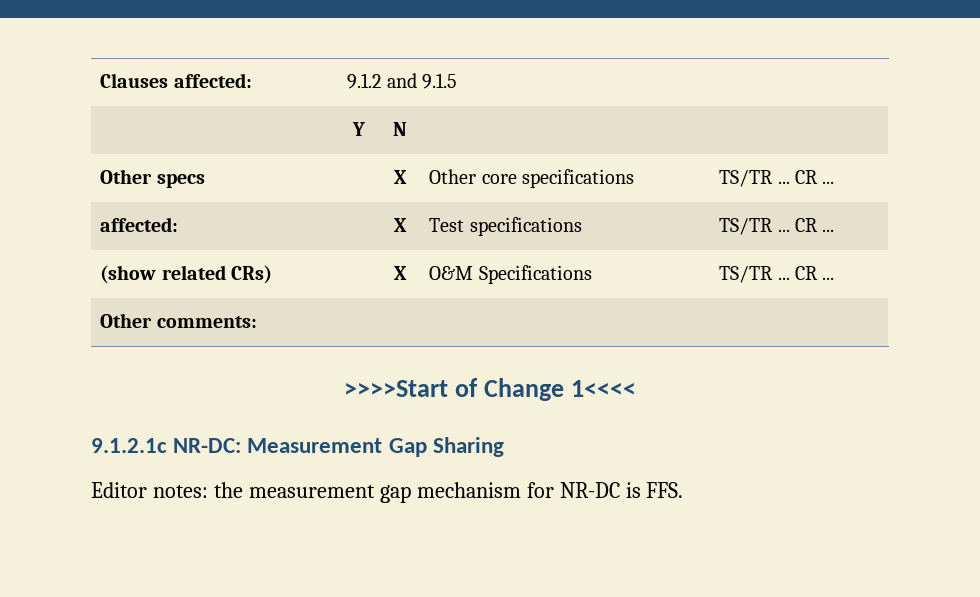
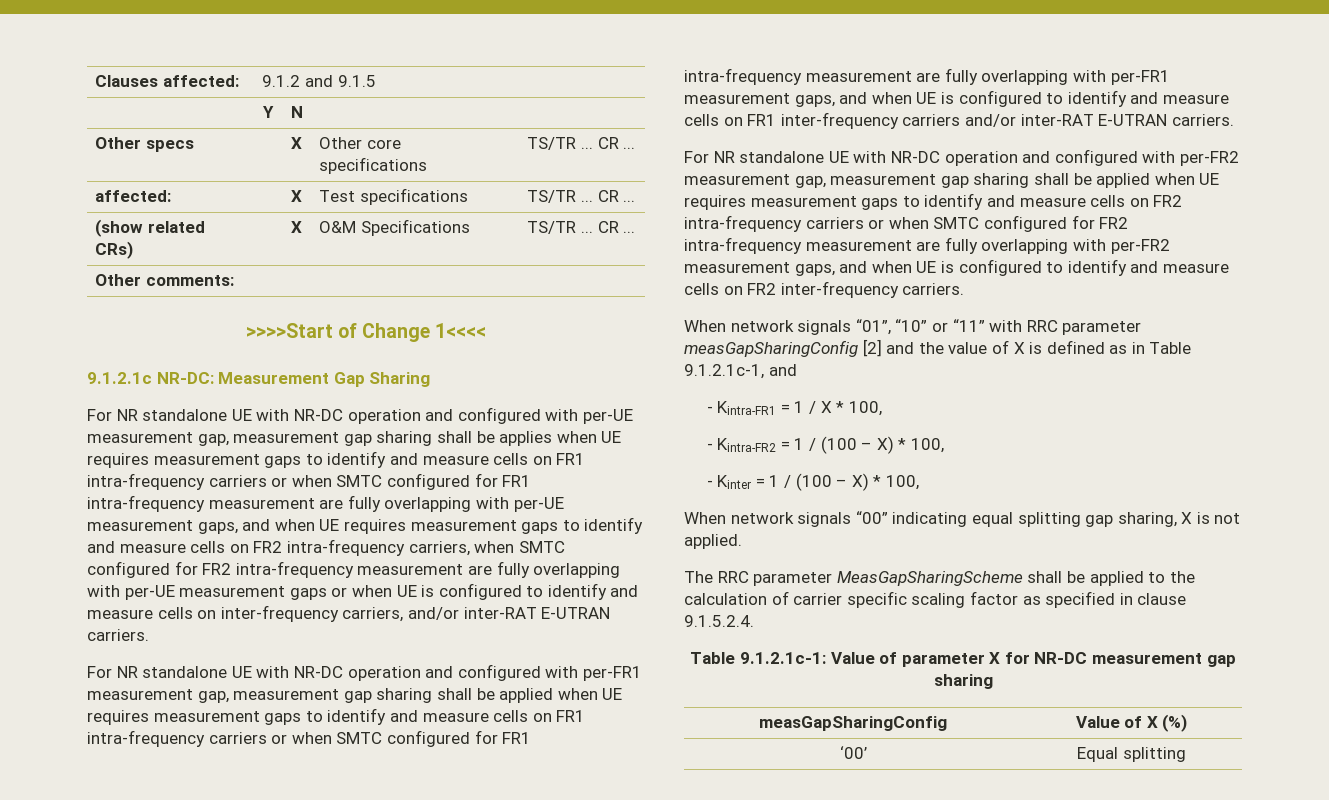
[91,482,684,503] Editor notes: the measurement gap mechanism for NR-DC is FFS. -> [87,407,633,424] [87,431,622,446] [87,451,586,468] [87,473,532,490] [87,495,564,512] [87,517,644,534] [87,539,565,556] [87,561,621,578] [87,583,639,600] [87,605,611,622] [87,629,149,641] [87,664,642,681] [87,688,623,703] [87,708,586,725] [87,730,532,747] [684,68,1170,85] [684,90,1229,107] [684,112,1234,129] [684,149,1239,166] [684,173,1220,188] [684,193,1183,210] [684,215,1129,232] [684,237,1170,254] [684,259,1229,276] [684,281,965,298] [684,319,1142,335] [684,339,1192,357] [684,364,797,379] [706,401,882,416] [706,436,944,454] [706,473,919,491] [684,511,1241,527] [684,534,742,549] [684,571,1195,586] [684,591,1187,608] [684,615,754,627] [690,652,1236,667] [933,674,993,689] [759,716,947,731] [1075,714,1188,732] [839,746,867,759] [1077,747,1186,762] For NR standalone UE with NR-DC operation and configured with per-UE measurement gap, measurement gap sharing shall be applies when UE requires measurement gaps to identify and measure cells on FR1 intra-frequency carriers or when SMTC configured for FR1 intra-frequency measurement are fully overlapping with per-UE measurement gaps, and when UE requires measurement gaps to identify and measure cells on FR2 intra-frequency carriers, when SMTC configured for FR2 intra-frequency measurement are fully overlapping with per-UE measurement gaps or when UE is configured to identify and measure cells on inter-frequency carriers, and/or inter-RAT E-UTRAN carriers. // For NR standalone UE with NR-DC operation and configured with per-FR1 measurement gap, measurement gap sharing shall be applied when UE requires measurement gaps to identify and measure cells on FR1 intra-frequency carriers or when SMTC configured for FR1 intra-frequency measurement are fully overlapping with per-FR1 measurement gaps, and when UE is configured to identify and measure cells on FR1 inter-frequency carriers and/or inter-RAT E-UTRAN carriers. // For NR standalone UE with NR-DC operation and configured with per-FR2 measurement gap, measurement gap sharing shall be applied when UE requires measurement gaps to identify and measure cells on FR2 intra-frequency carriers or when SMTC configured for FR2 intra-frequency measurement are fully overlapping with per-FR2 measurement gaps, and when UE is configured to identify and measure cells on FR2 inter-frequency carriers. // When network signals “01”, “10” or “11” with RRC parameter measGapSharingConfig [2] and the value of X is defined as in Table 9.1.2.1c-1, and // - Kintra-FR1 = 1 / X * 100, // - Kintra-FR2 = 1 / (100 – X) * 100, // - Kinter = 1 / (100 – X) * 100, // When network signals “00” indicating equal splitting gap sharing, X is not applied. // The RRC parameter MeasGapSharingScheme shall be applied to the calculation of carrier specific scaling factor as specified in clause 9.1.5.2.4. // Table 9.1.2.1c-1: Value of parameter X for NR-DC measurement gap sharing // measGapSharingConfig | Value of X (%) // ‘00’ | Equal splitting

